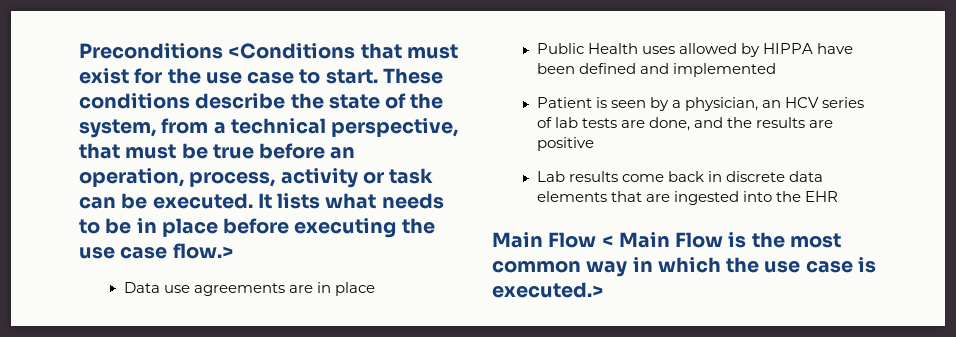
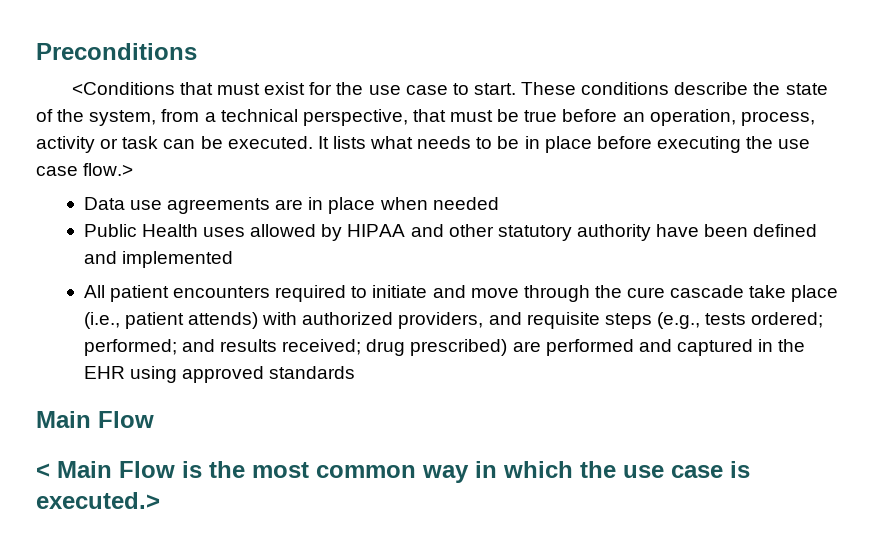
(223, 51) none -> (197, 51) //
(375, 289) none -> [379,197,499,210] when needed
[762,43,813,54] HIPPA -> [347,224,651,241] HIPAA and other statutory authority
[536,97,864,111] [536,117,833,131] [536,137,594,151] [536,171,823,182] [536,191,772,205] Patient is seen by a physician, an HCV series of lab tests are done, and the results are positive // Lab results come back in discrete data elements that are ingested into -> [83,285,839,302] [83,312,824,329] [83,339,774,356] All patient encounters required to initiate and move through the cure cascade take place (i.e., patient attends) with authorized providers, and requisite steps (e.g., tests ordered; performed; and results received; drug prescribed) are performed and captured in
[492,232,597,248] // Main Flow -> [129,366,356,383] [36,411,154,428] using approved standards // Main Flow //

